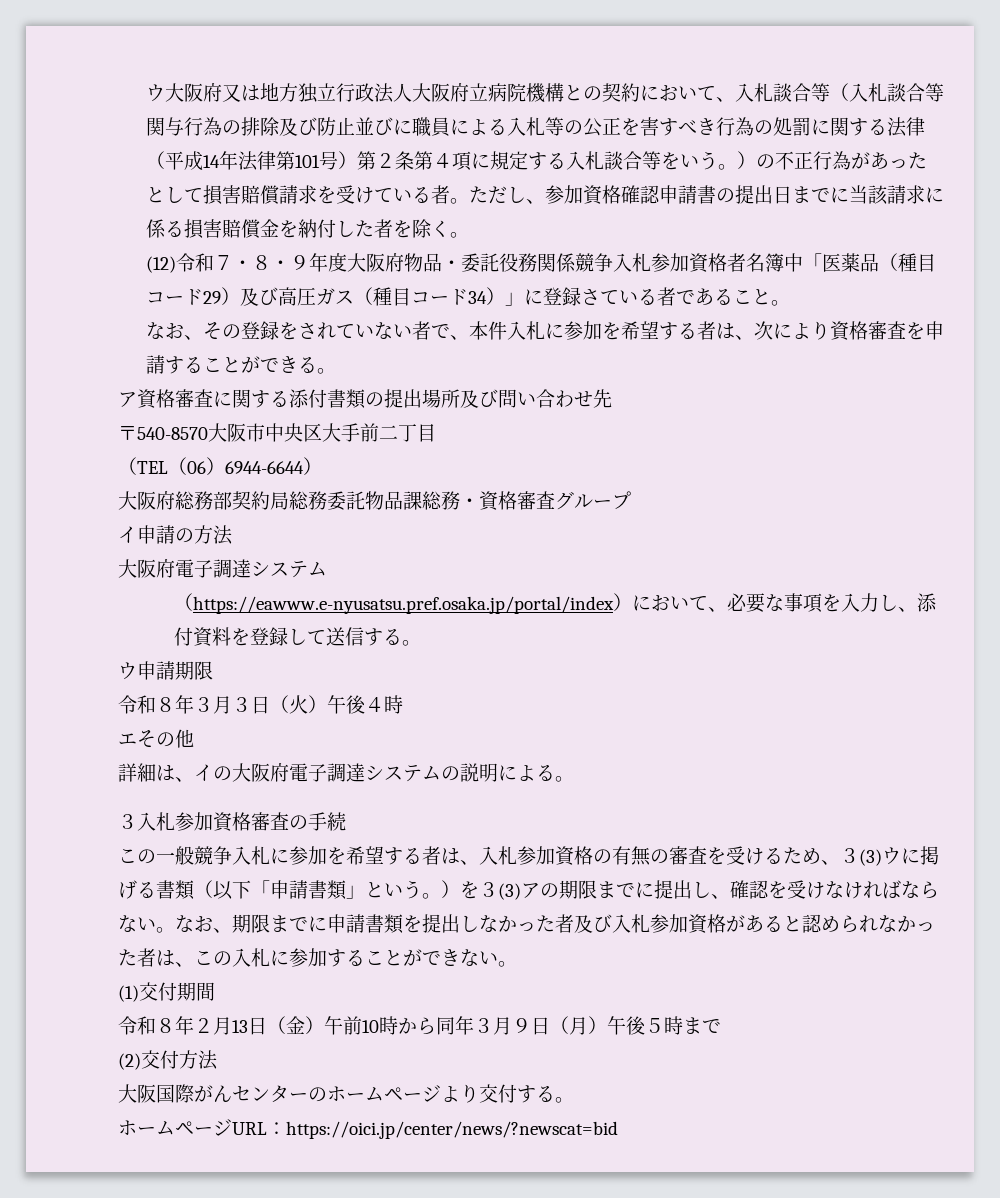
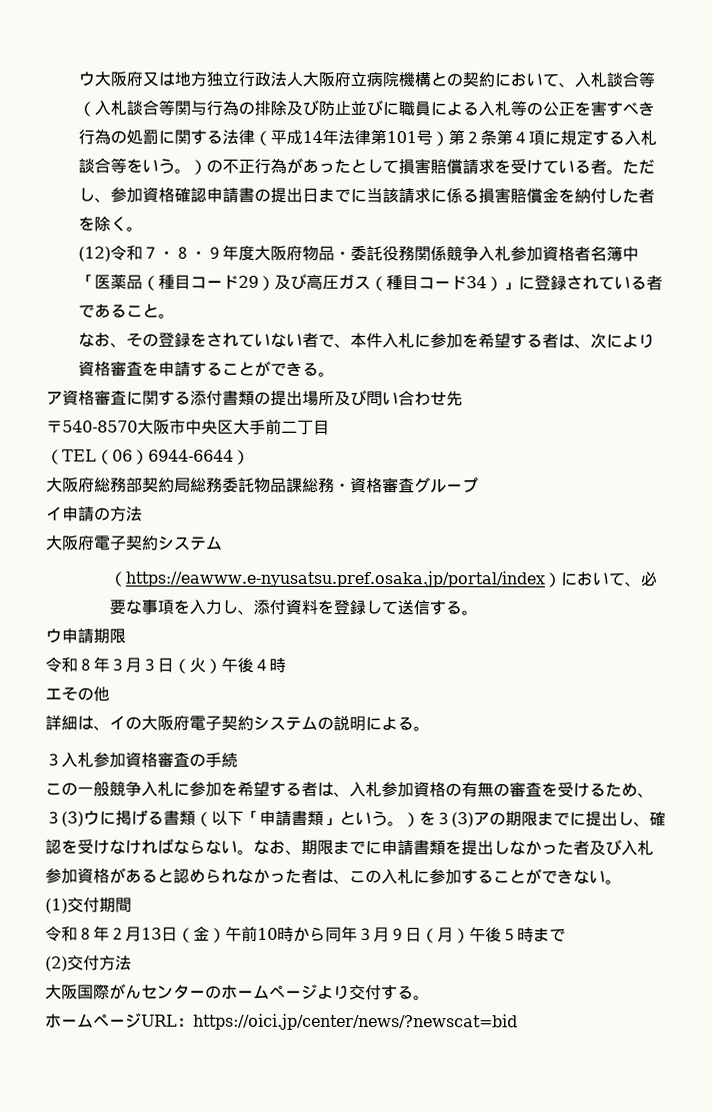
(600, 297) none -> [581,275,599,290] れ
[213,559,251,578] 調達 -> [126,535,159,551] 契約
[327,763,365,782] 調達 -> [221,715,254,731] 契約

